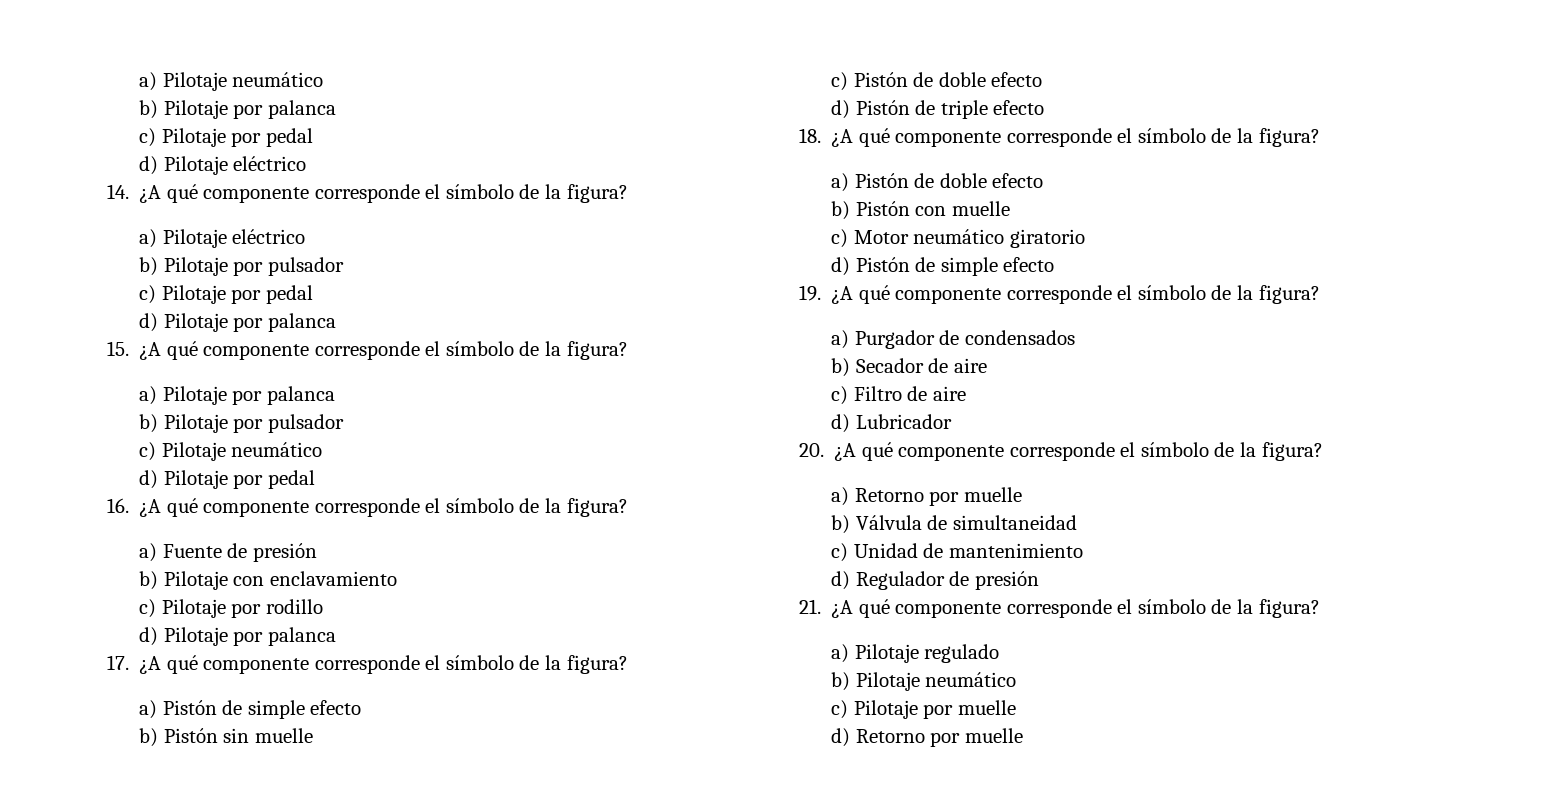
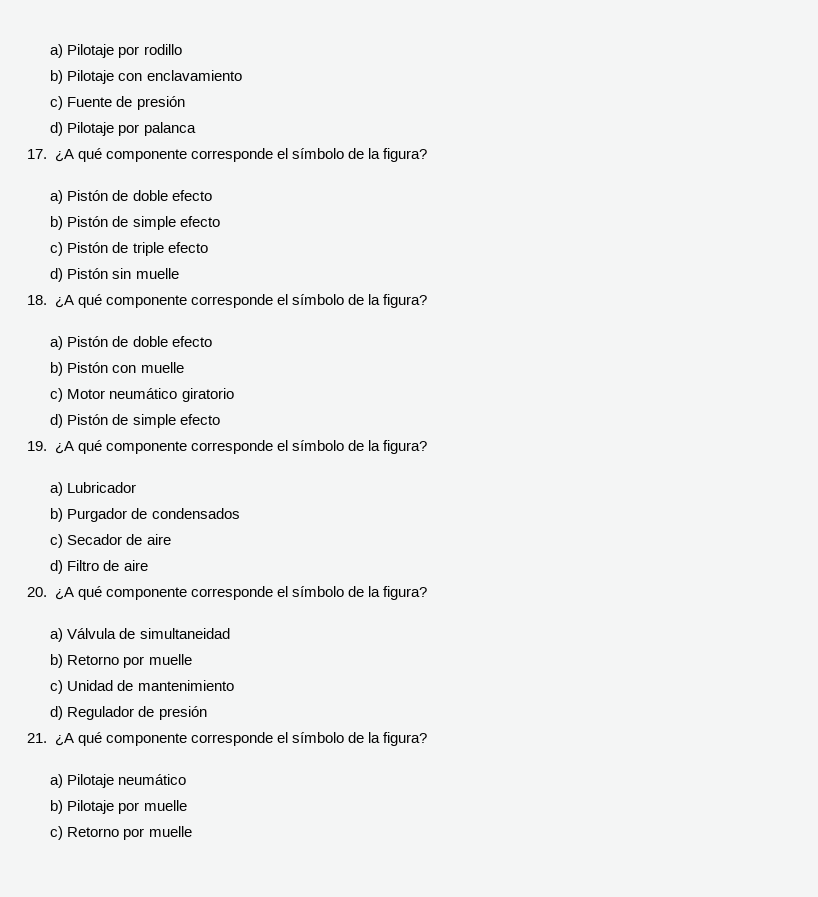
[139,72,324,91] [139,100,336,119] [139,128,313,147] [139,156,307,175] [107,184,628,203] [139,229,306,248] [139,257,344,276] [139,285,313,304] [139,313,336,332] [107,341,628,360] [139,386,335,405] [139,414,344,433] [139,442,323,461] [139,470,315,489] [107,498,628,517] [139,543,317,562] a) Pilotaje neumático // b) Pilotaje por palanca // c) Pilotaje por pedal // d) Pilotaje eléctrico // 14. ¿A qué componente corresponde el símbolo de la figura? // a) Pilotaje eléctrico // b) Pilotaje por pulsador // c) Pilotaje por pedal // d) Pilotaje por palanca // 15. ¿A qué componente corresponde el símbolo de la figura? // a) Pilotaje por palanca // b) Pilotaje por pulsador // c) Pilotaje neumático // d) Pilotaje por pedal // 16. ¿A qué componente corresponde el símbolo de la figura? // a) Fuente de presión -> [50,44,182,58] a) Pilotaje por rodillo
[161,599,323,618] Pilotaje por rodillo -> [67,96,185,110] Fuente de presión
[247,700,362,719] [139,728,313,747] simple efecto // b) Pistón sin muelle -> [132,190,212,201] [50,216,220,230] doble efecto // b) Pistón de simple efecto
[938,72,986,87] doble -> [132,242,164,256] triple
[915,100,1045,119] de triple efecto -> [112,268,179,279] sin muelle
(850, 339) none -> [67,482,137,493] [50,508,64,522] Lubricador // b)
[831,358,851,377] b) -> [50,534,64,548] c)
[831,386,849,405] c) -> [50,560,64,574] d)
[831,414,952,433] // d) Lubricador -> (148, 565) none
[854,487,1022,506] [831,515,1077,534] Retorno por muelle // b) Válvula de simultaneidad -> [67,628,230,639] [50,654,192,668] Válvula de simultaneidad // b) Retorno por muelle
[924,644,1000,663] [831,672,1017,691] [831,700,1016,719] [831,728,851,747] regulado // b) Pilotaje neumático // c) Pilotaje por muelle // d) -> [118,774,187,785] [50,800,187,814] [50,826,64,840] neumático // b) Pilotaje por muelle // c)

